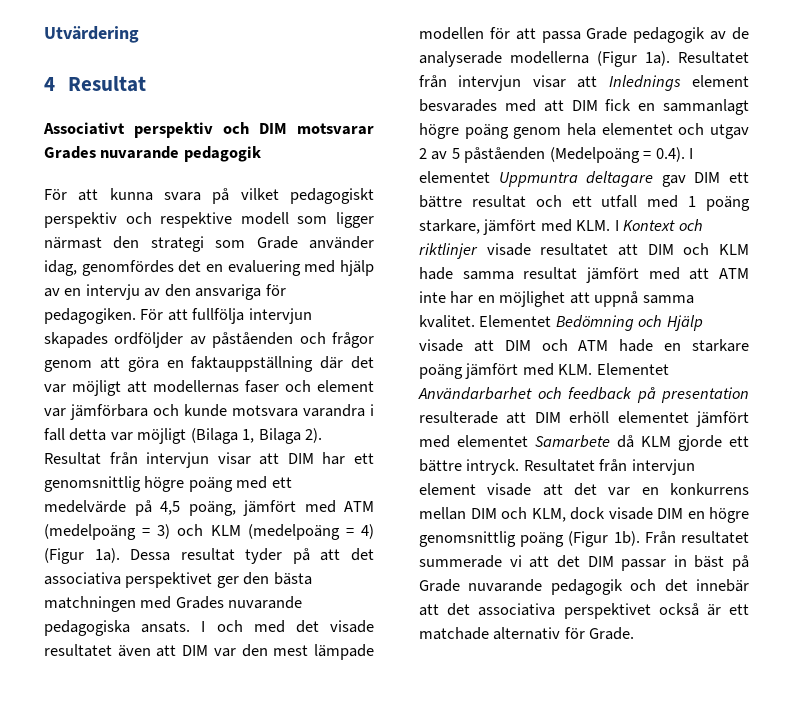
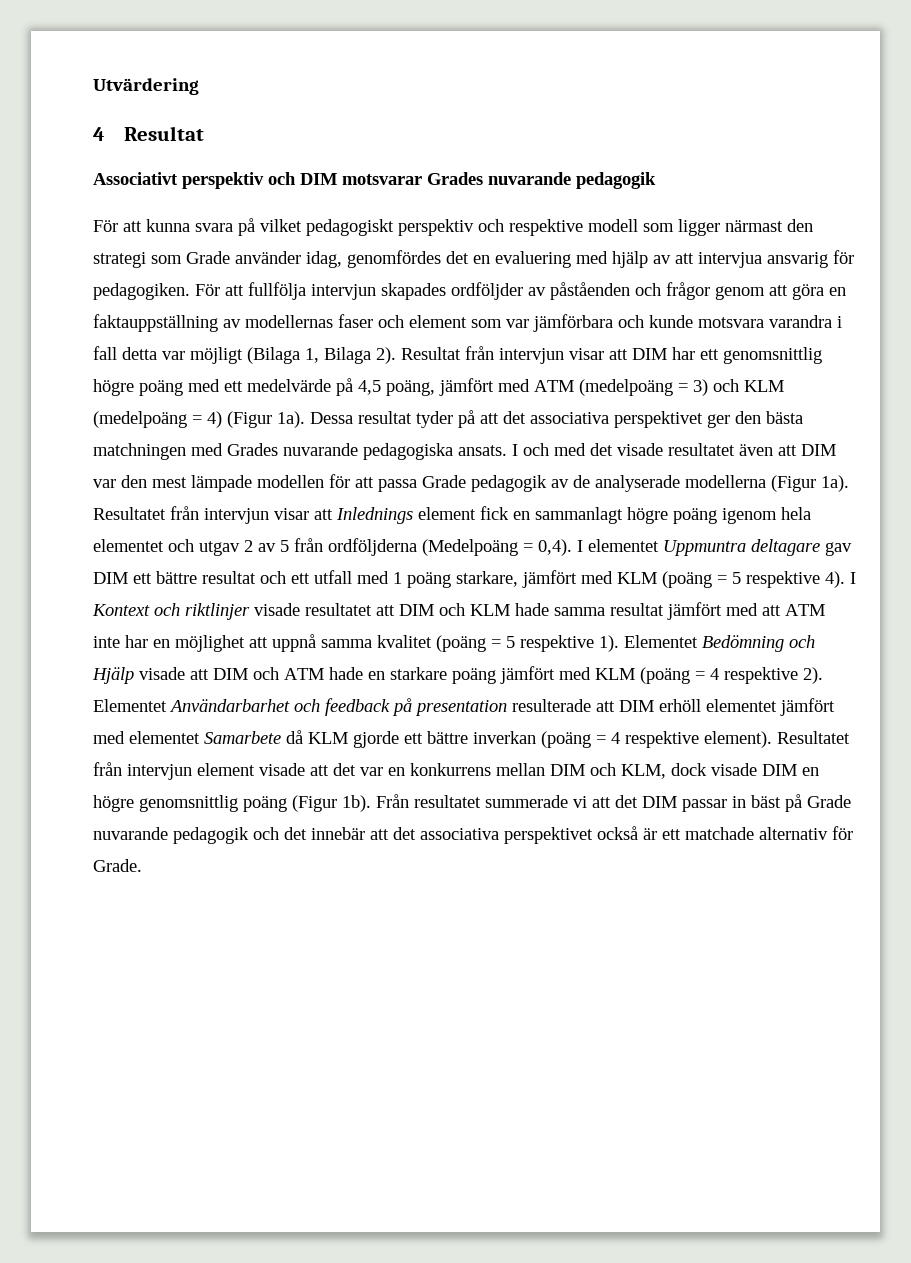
[64,284,262,300] en intervju av den ansvariga -> [675,252,828,268] att intervjua ansvarig
[320,356,374,369] [44,380,147,396] där det var möjligt att -> [223,319,241,328] av
(374, 386) none -> [471,319,502,328] som
[419,99,598,112] besvarades med att DIM -> (476, 513) none
[513,127,562,139] genom -> [722,508,777,524] igenom
[464,147,546,163] påståenden -> [294,538,417,556] från ordföljderna
[655,147,685,162] 0.4). -> [538,539,572,556] 0,4).
[576,220,611,231] KLM. -> [617,571,845,588] KLM (poäng = 5 respektive 4).
[419,315,475,328] kvalitet. -> [377,635,619,652] kvalitet (poäng = 5 respektive 1).
[558,364,593,375] KLM. -> [595,667,823,684] KLM (poäng = 4 respektive 2).
[466,459,520,475] intryck. -> [473,731,772,748] inverkan (poäng = 4 respektive element).

